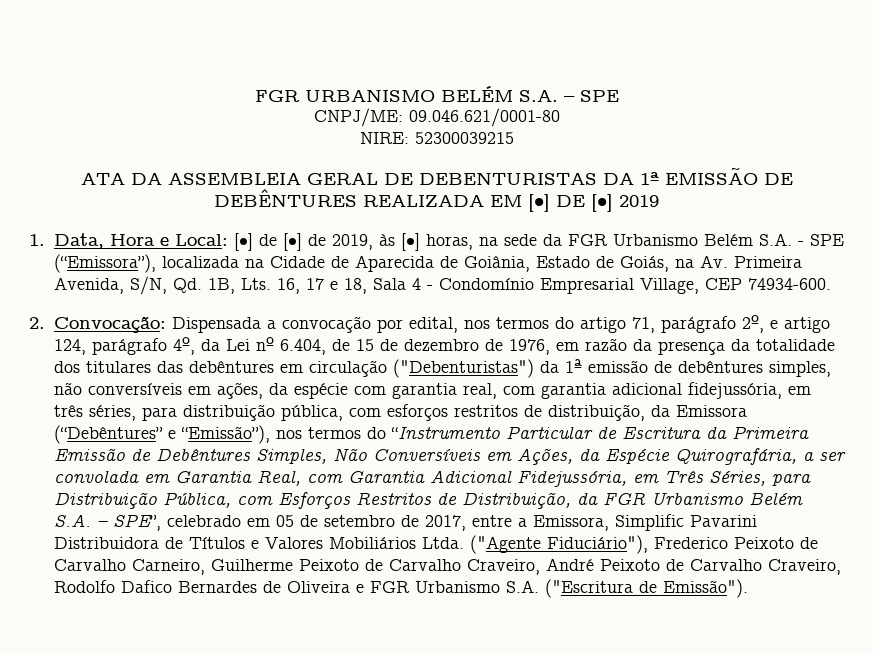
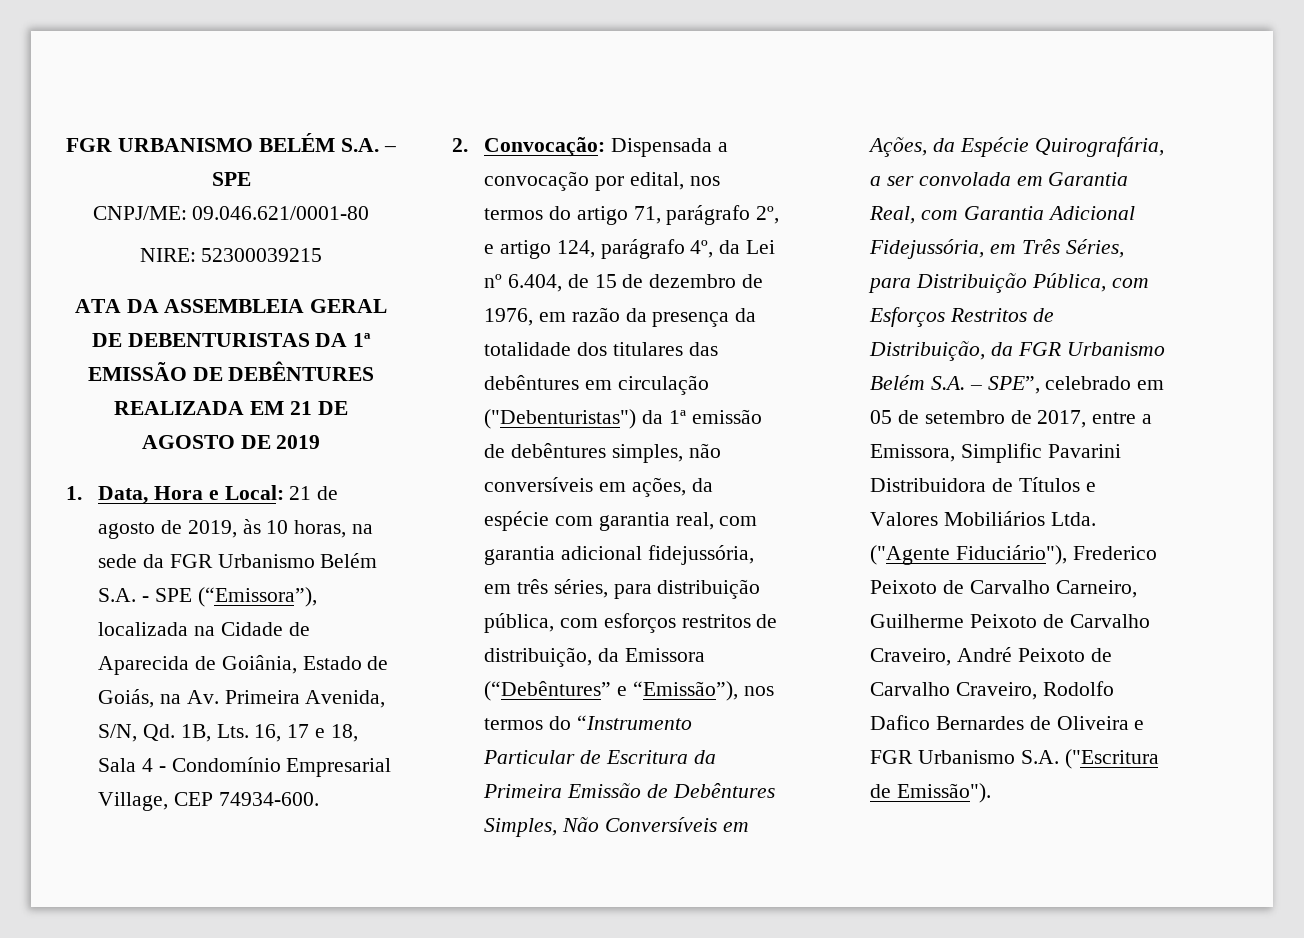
[528,194,613,212] [•] DE [•] -> [289,401,348,415] [141,435,271,449] 21 DE AGOSTO DE
[233,233,302,251] [•] de [•] -> [289,486,339,500] [98,522,156,539] 21 de agosto
[400,233,420,251] [•] -> [266,520,289,534] 10

